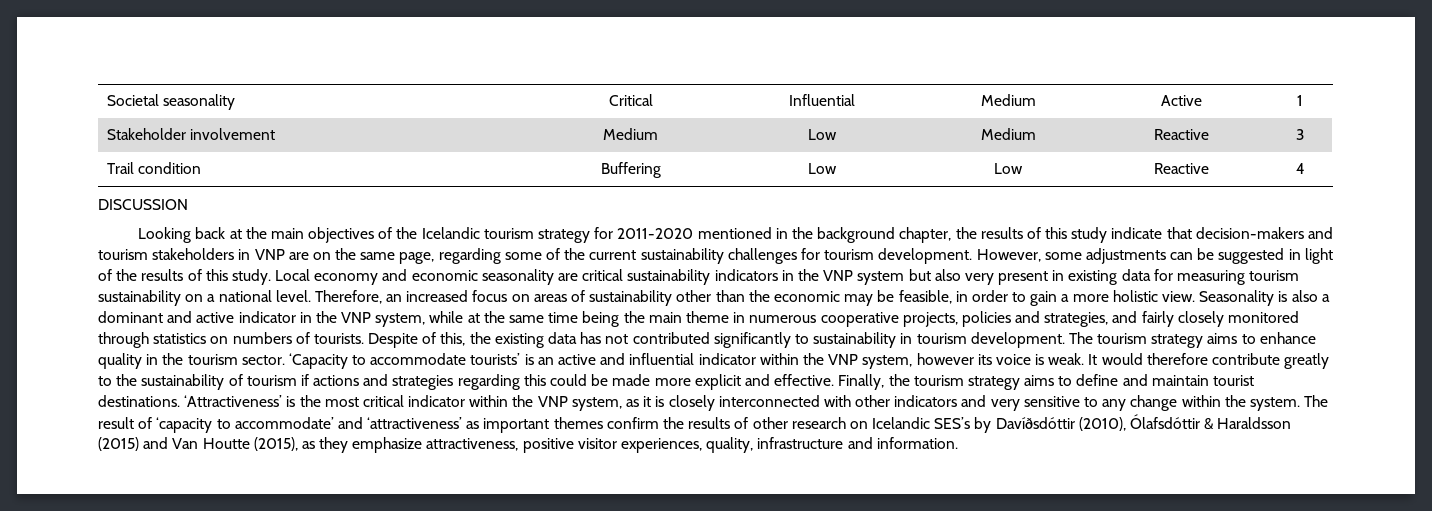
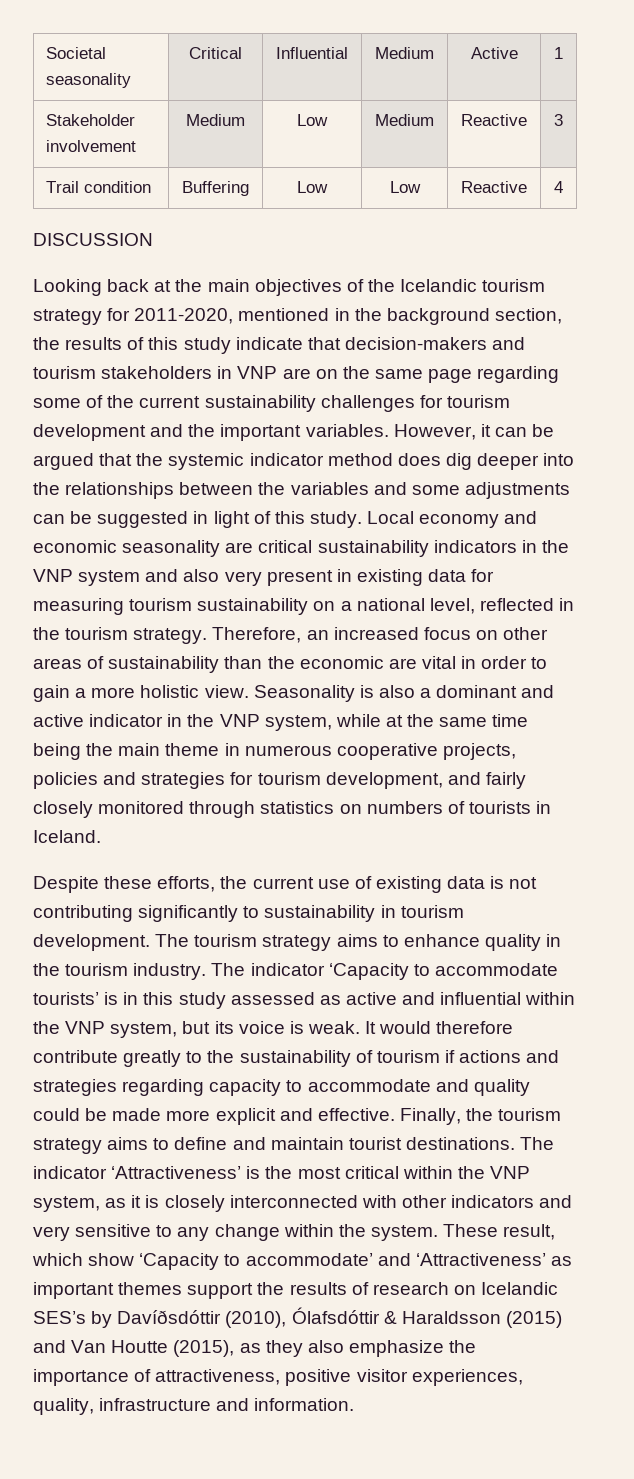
[617,228,694,239] 2011-2020 -> [134,308,234,324] 2011-2020,
[899,227,952,243] chapter, -> [494,308,562,324] section,
[399,252,435,264] page, -> [428,369,473,383] page
[878,248,1041,264] development. However, -> [33,424,555,441] [33,453,575,470] [33,482,407,499] development and the important variables. However, it can be argued that the systemic indicator method does dig deeper into the relationships between the variables and
[116,269,202,281] the results of -> (271, 517) none
[908,269,931,281] but -> [145,569,179,582] and
[275,290,311,302] level. -> [429,598,575,614] [33,627,208,644] level, reflected in the tourism strategy.
(530, 298) none -> [503,627,549,640] other
[676,290,712,302] other -> (220, 664) none
[844,290,952,306] may be feasible, -> [388,656,456,669] are vital
[1044,312,1109,327] strategies, -> [141,772,443,789] strategies for tourism development,
[313,332,710,348] tourists. Despite of this, the existing data has not contributed -> [468,801,552,814] [33,830,101,843] [33,876,538,893] [33,905,133,922] tourists in Iceland. // Despite these efforts, the current use of existing data is not contributing
[241,355,285,365] sector. -> [133,963,325,980] industry. The indicator
[537,357,554,365] an -> [123,992,341,1009] in this study assessed as
[698,353,974,369] indicator within the VNP system, however -> [525,992,576,1005] [33,1021,211,1038] within the VNP system, but
[523,374,546,386] this -> [209,1079,530,1096] capacity to accommodate and quality
(180, 401) none -> [520,1137,555,1150] [33,1166,107,1179] The indicator
[408,395,466,407] indicator -> (399, 1172) none
[1304,395,1329,407] [98,417,213,433] The result of ‘capacity -> [443,1224,556,1240] [32,1253,220,1270] These result, which show ‘Capacity
[367,417,463,429] ‘attractiveness’ -> [415,1253,546,1266] ‘Attractiveness’
[606,417,788,429] confirm the results of other -> [187,1282,369,1299] support the results of
[352,437,423,453] emphasize -> [307,1340,477,1357] [33,1369,152,1386] also emphasize the importance of

